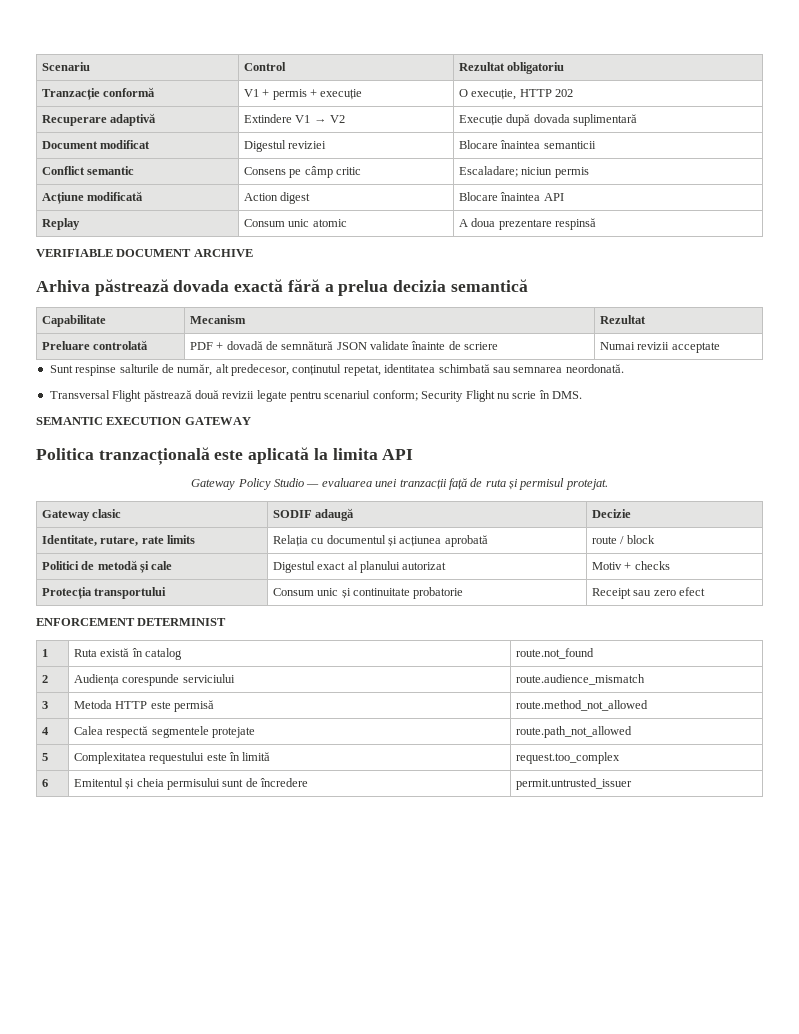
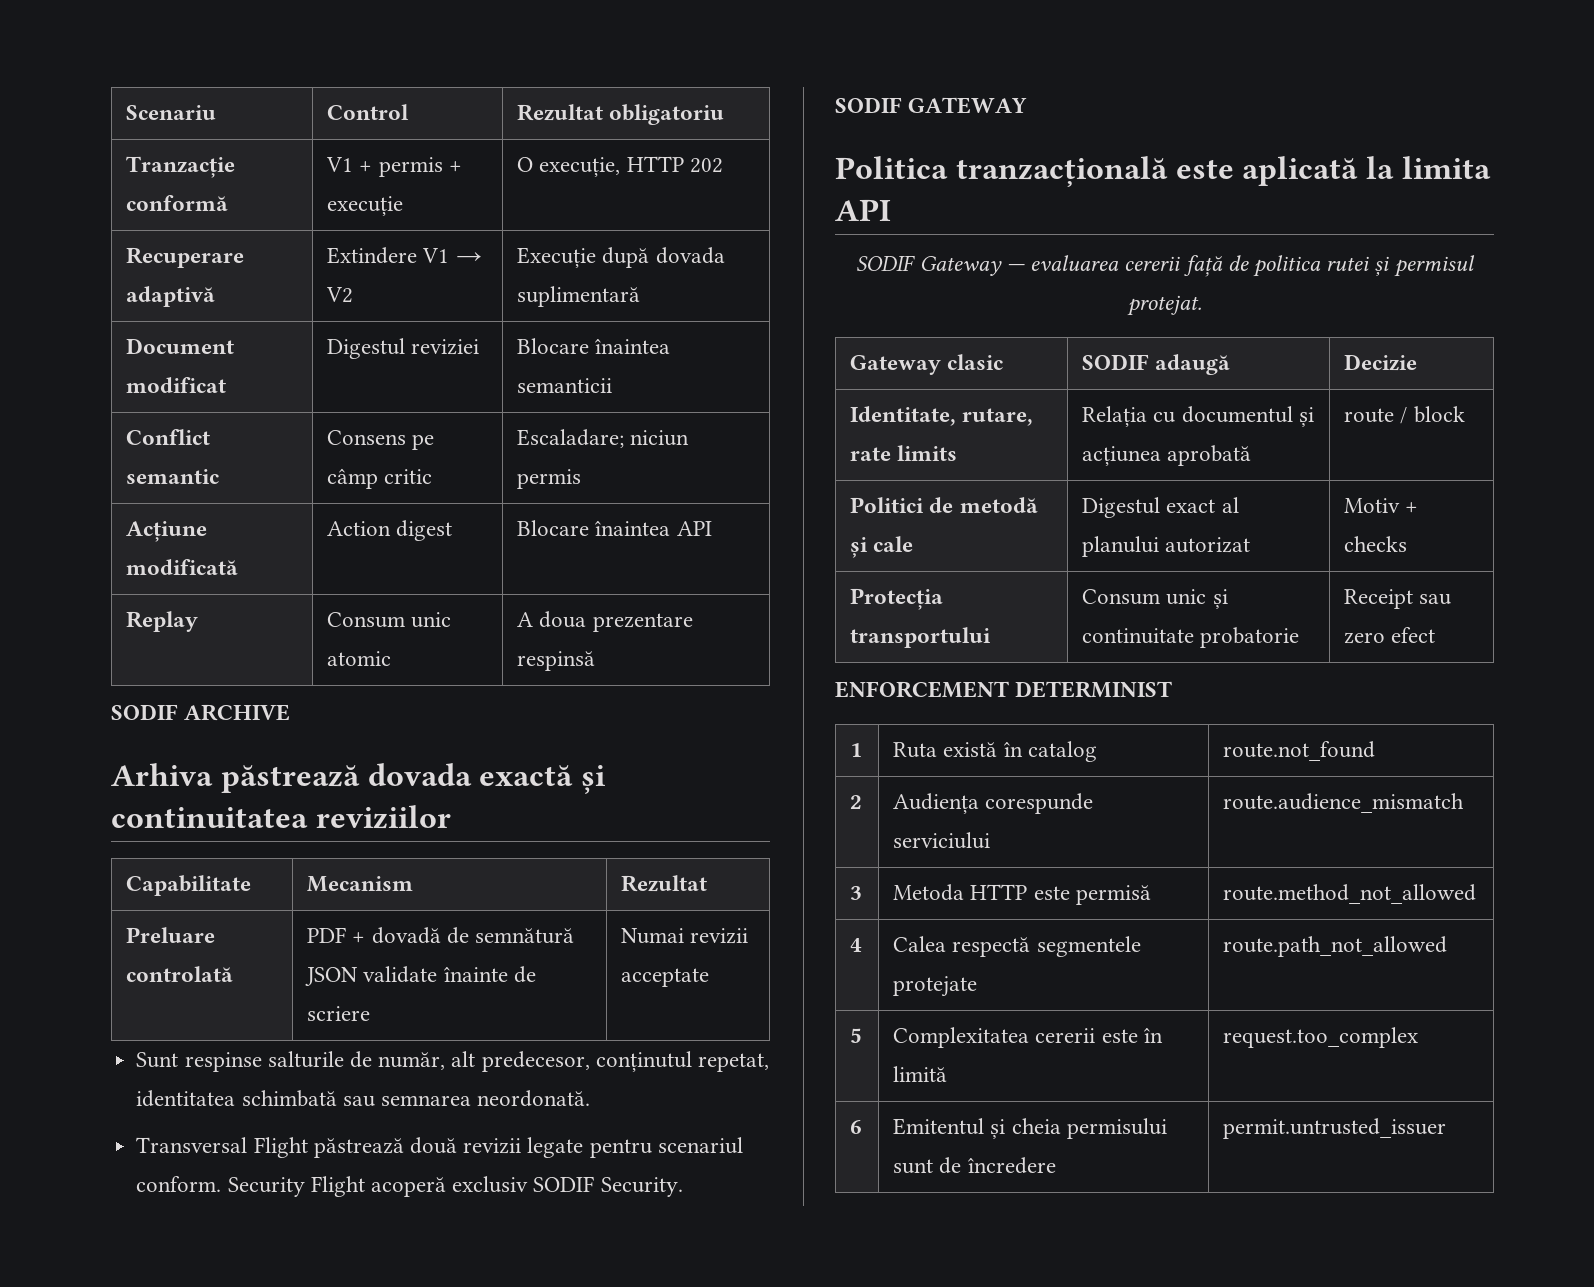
[36,249,192,257] VERIFIABLE DOCUMENT -> [111,704,178,720] SODIF
[287,279,528,296] fără a prelua decizia semantică -> [581,765,607,794] [111,805,451,829] și continuitatea reviziilor
[372,390,418,401] conform; -> [136,1176,222,1192] conform.
[496,390,582,399] [36,417,182,425] nu scrie în DMS. // SEMANTIC EXECUTION -> [370,1176,683,1197] [835,97,902,113] acoperă exclusiv SODIF Security. // SODIF
[191,478,506,490] Gateway Policy Studio — evaluarea unei tranzacții față de ruta -> [856,255,1370,277] SODIF Gateway — evaluarea cererii față de politica rutei
[149,752,205,764] requestului -> [1035,1028,1096,1043] cererii

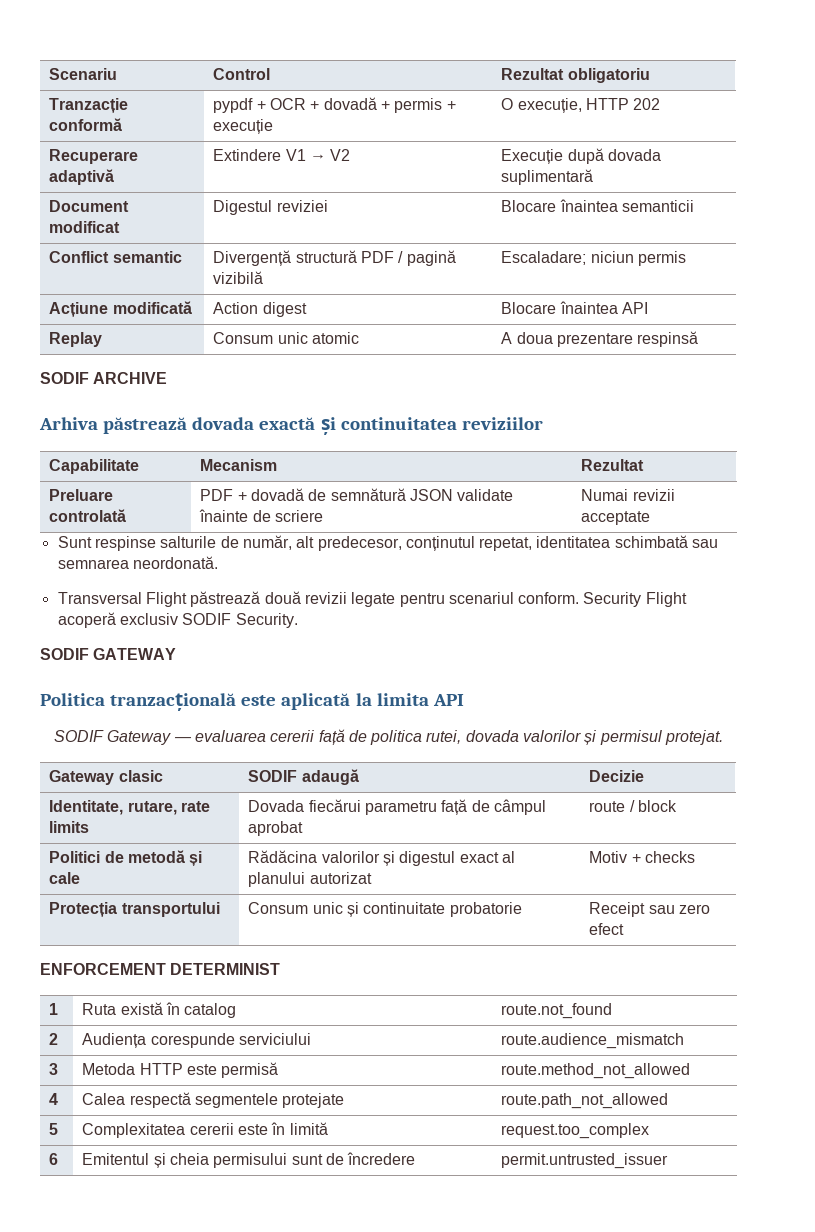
[326,157,354,172] V1 -> [213,97,377,113] pypdf + OCR + dovadă
[327,430,435,450] [327,468,433,489] Consens pe câmp critic -> [213,250,456,266] [213,271,264,284] Divergență structură PDF / pagină vizibilă
[1326,256,1370,271] rutei -> [426,730,582,744] rutei, dovada valorilor
[1082,406,1314,427] [1082,445,1252,466] Relația cu documentul și acțiunea aprobată -> [248,799,547,815] [248,821,304,836] Dovada fiecărui parametru față de câmpul aprobat
[1082,497,1161,518] Digestul -> [248,850,456,866] Rădăcina valorilor și digestul

